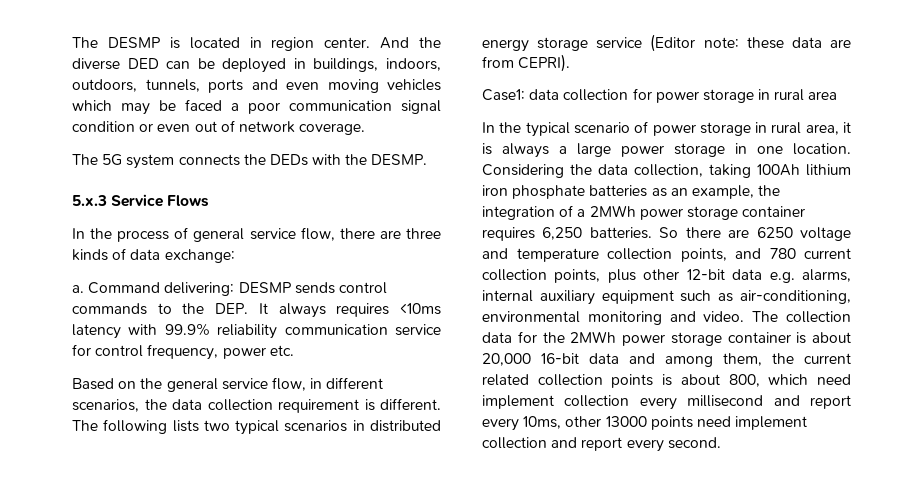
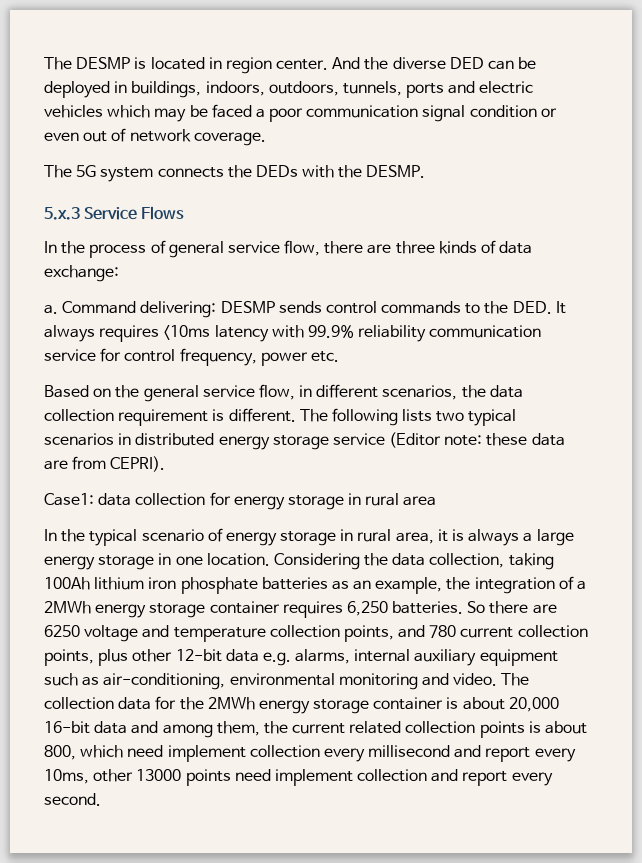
[286,79,379,93] even moving -> [479,81,534,94] electric
[215,303,249,314] DEP. -> [512,301,552,314] DED.
[655,91,699,103] power -> [233,496,285,510] energy
[652,124,696,136] power -> [225,532,277,546] energy
[621,145,664,157] power -> [44,556,95,570] energy
[639,208,683,220] power -> [95,604,147,618] energy
[622,334,665,346] power -> [258,700,310,714] energy

